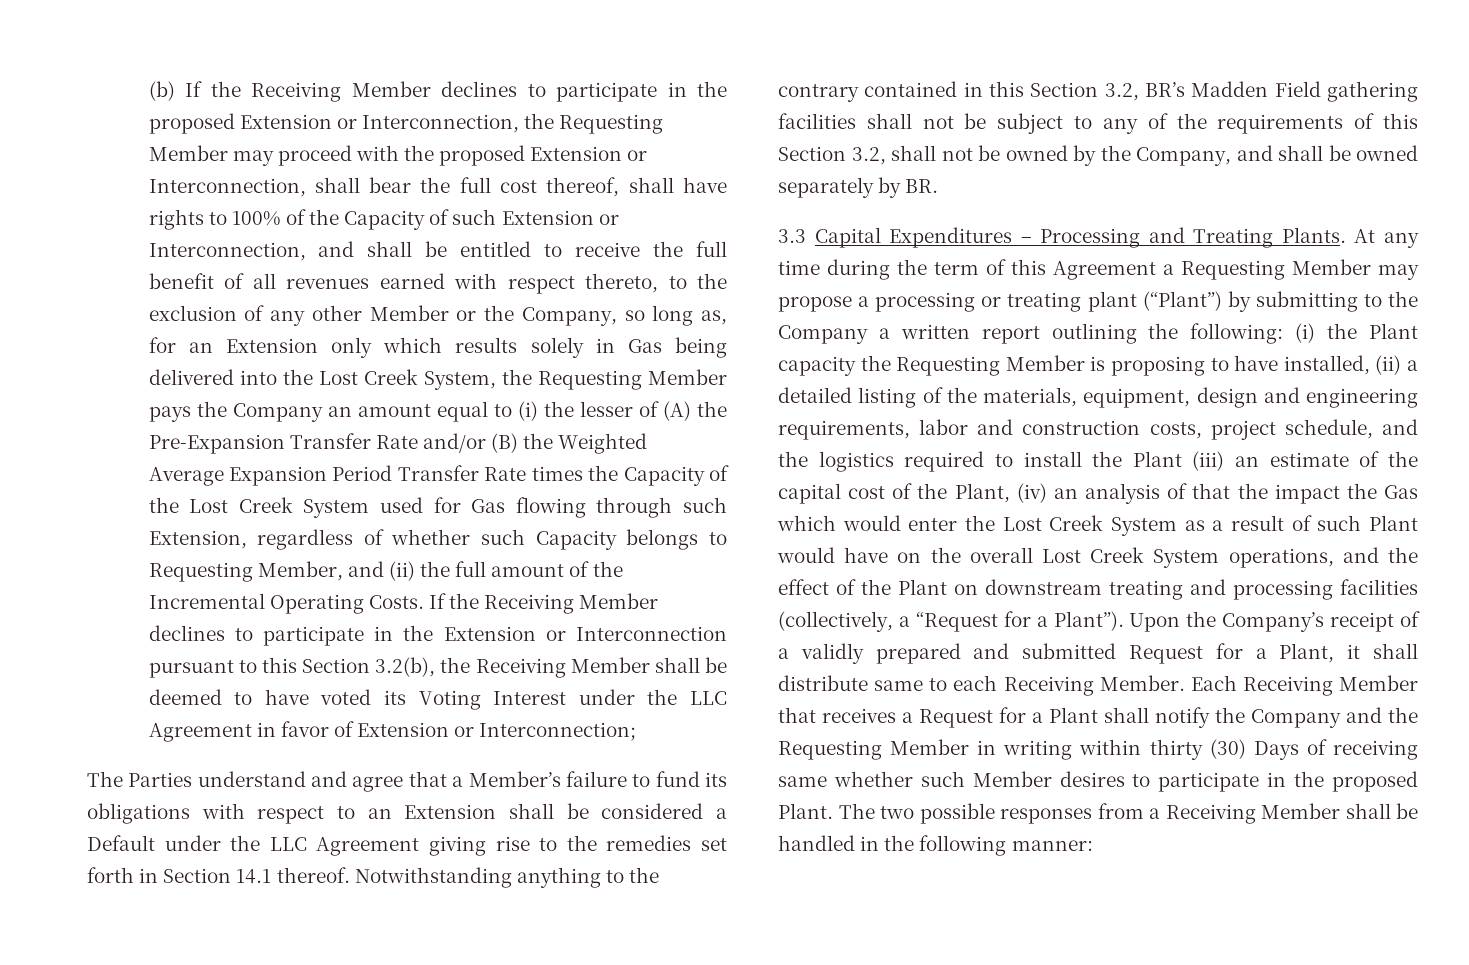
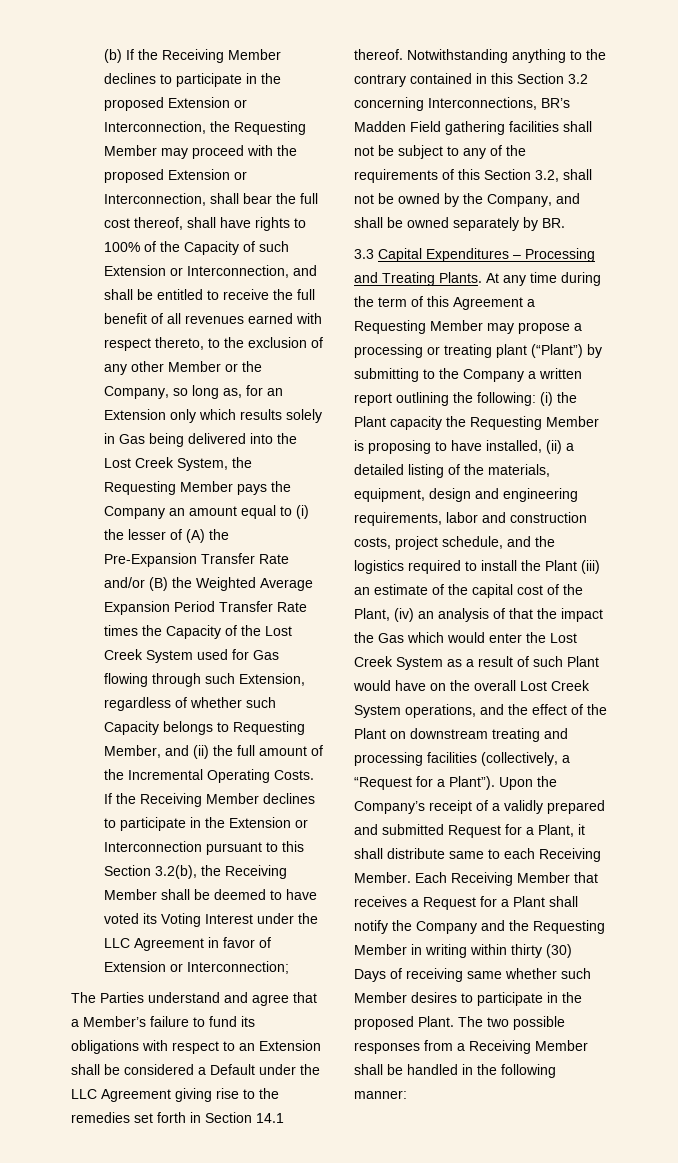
[1104,83,1139,101] 3.2, -> [568,74,588,84] [354,97,537,111] 3.2 concerning Interconnections,

